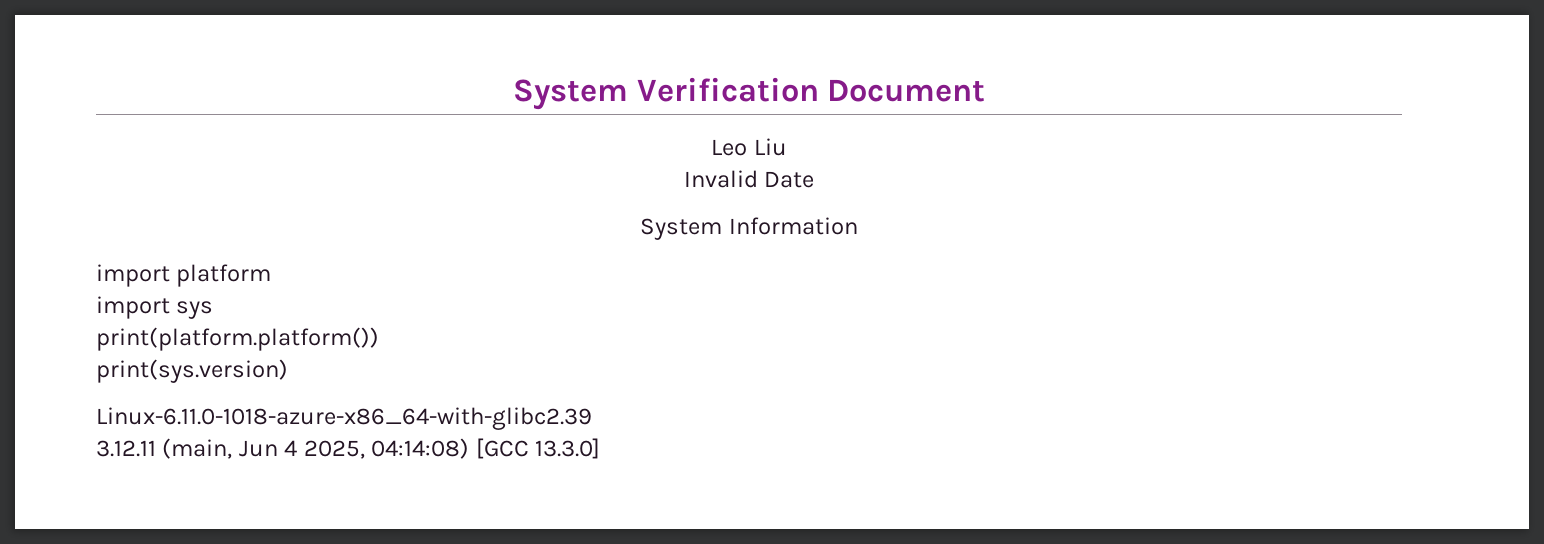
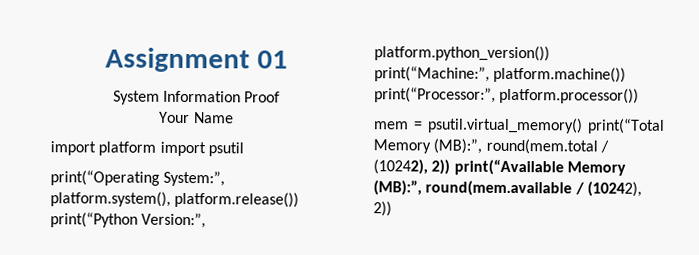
[512,77,986,110] [711,138,787,156] [683,170,815,188] System Verification Document // Leo Liu // Invalid Date -> [105,47,288,73] Assignment 01
(858, 226) none -> [244,91,281,103] [159,111,234,124] Proof // Your Name
[96,296,214,319] [96,327,379,351] [96,359,288,383] [96,407,592,430] [96,438,601,459] // import sys // print(platform.platform()) // print(sys.version) // Linux-6.11.0-1018-azure-x86_64-with-glibc2.39 // 3.12.11 (main, Jun 4 2025, 04:14:08) [GCC 13.3.0] -> [159,141,244,157] [50,170,226,187] [50,191,300,208] [50,212,207,229] [374,45,550,62] [374,66,627,83] [374,87,640,104] [373,117,665,134] [373,138,609,155] [373,159,626,176] [373,180,642,197] [373,201,392,217] import psutil // print(“Operating System:”, platform.system(), platform.release()) print(“Python Version:”, platform.python_version()) print(“Machine:”, platform.machine()) print(“Processor:”, platform.processor()) // mem = psutil.virtual_memory() print(“Total Memory (MB):”, round(mem.total / (10242), 2)) print(“Available Memory (MB):”, round(mem.available / (10242), 2))

